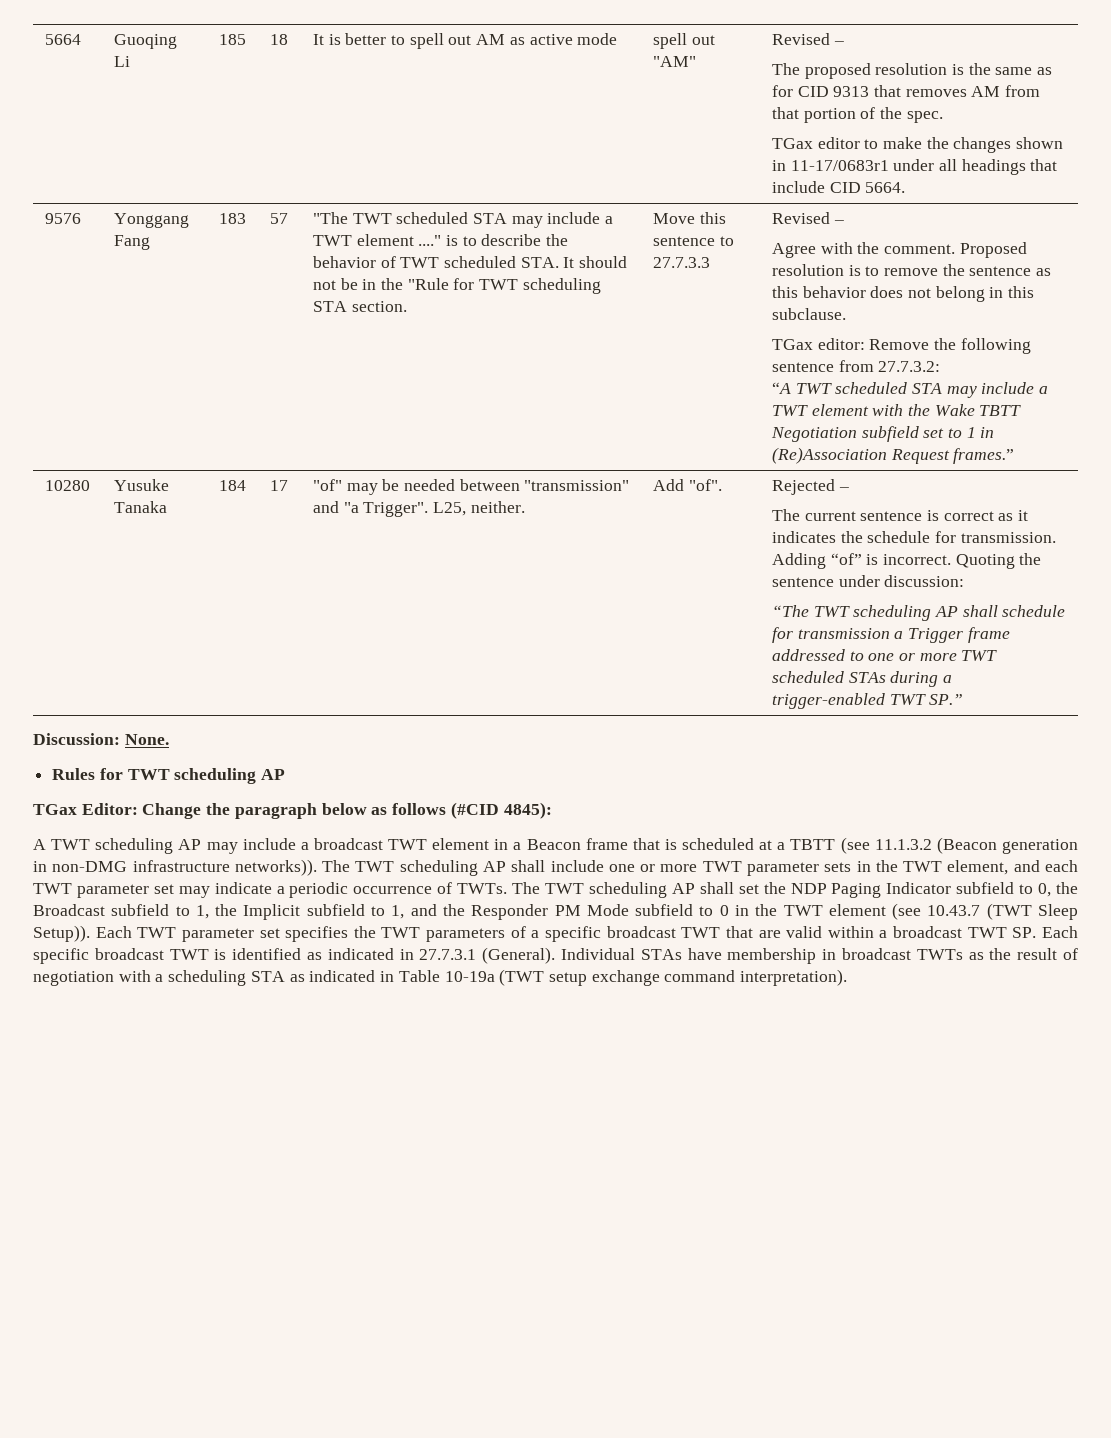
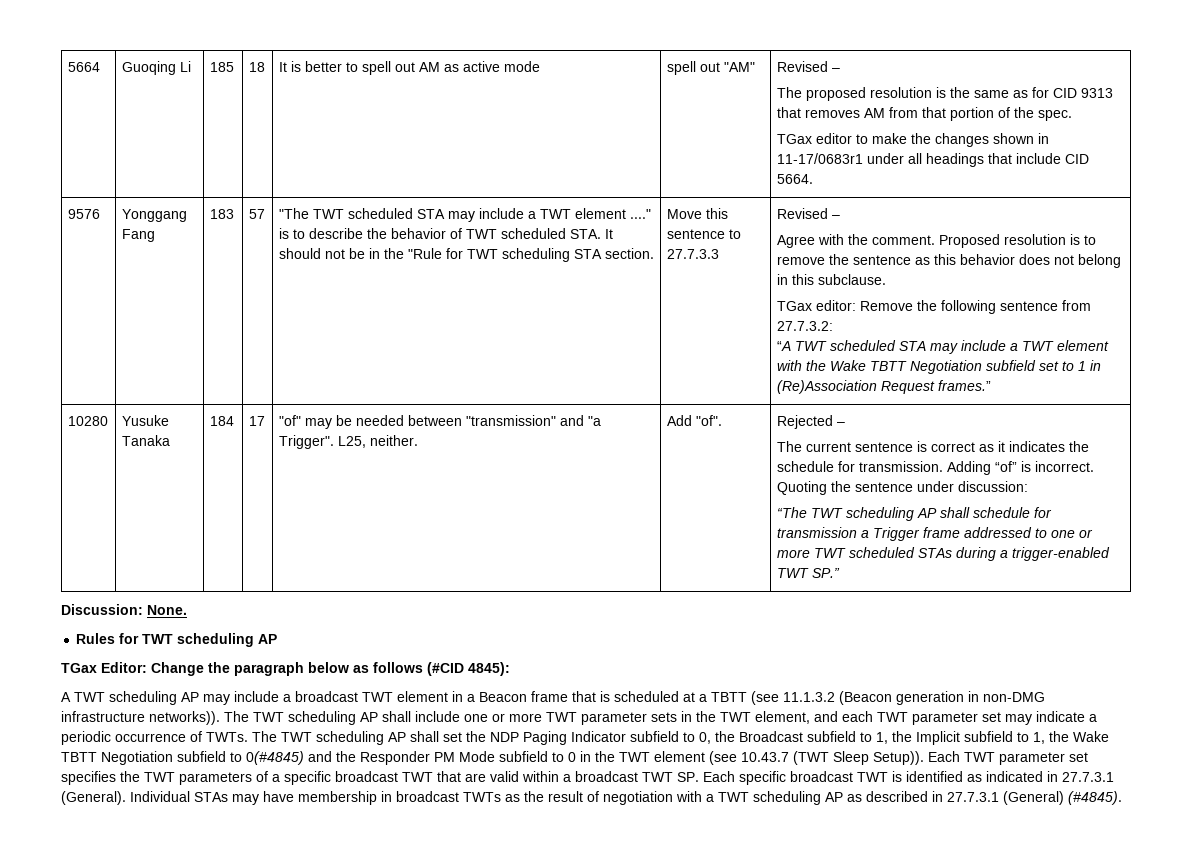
(405, 912) none -> [1049,731,1109,742] [61,751,304,765] the Wake TBTT Negotiation subfield to 0(#4845)
(682, 954) none -> [232,794,259,805] may
[168,969,848,986] scheduling STA as indicated in Table 10-19a (TWT setup exchange command interpretation). -> [718,791,1122,805] TWT scheduling AP as described in 27.7.3.1 (General) (#4845).

